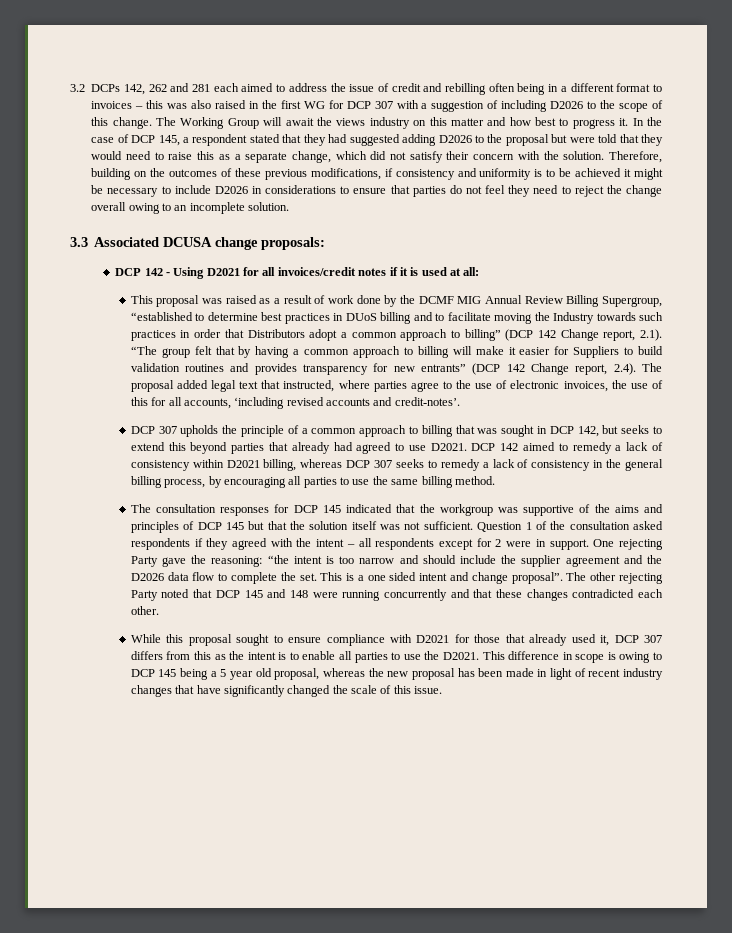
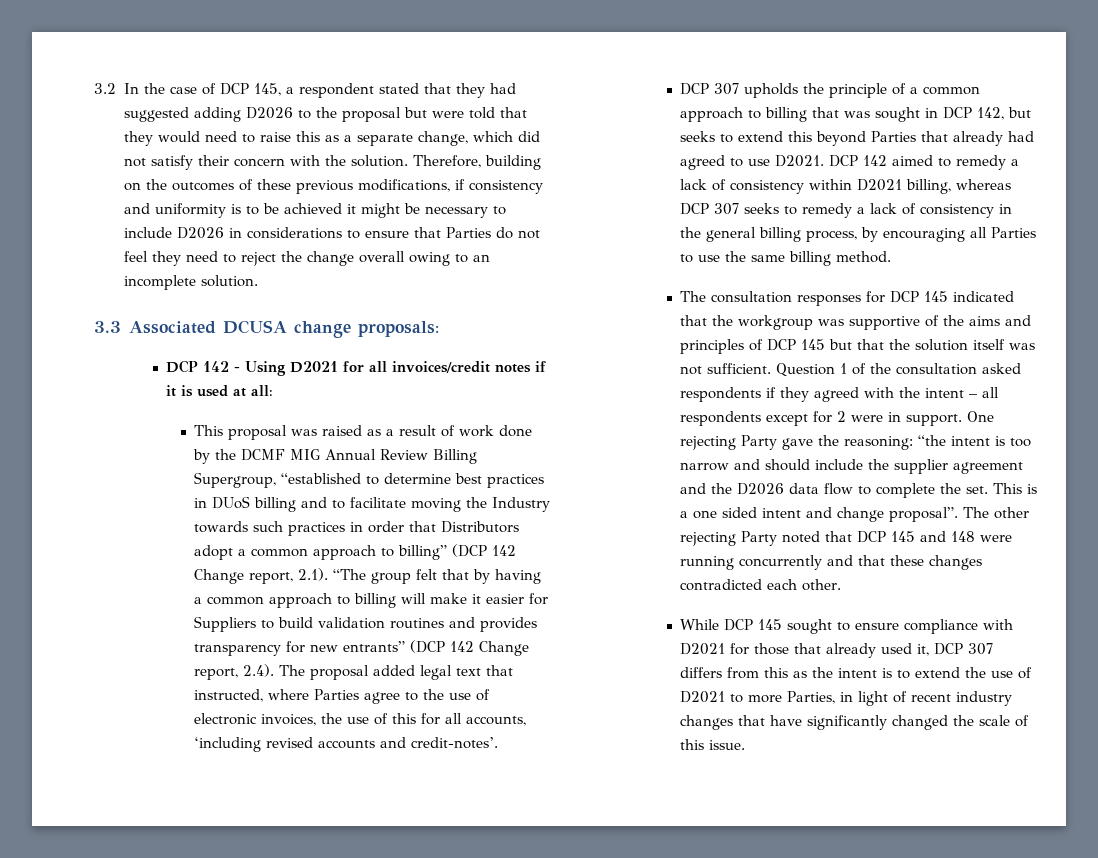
[91,83,663,95] [91,100,664,112] [91,117,629,129] DCPs 142, 262 and 281 each aimed to address the issue of credit and rebilling often being in a different format to invoices – this was also raised in the first WG for DCP 307 with a suggestion of including D2026 to the scope of this change. The Working Group will await the views industry on this matter and how best to progress it. -> (116, 88) none
[412,186,446,197] parties -> [445,227,491,238] Parties
[373,381,407,392] parties -> [314,689,360,700] Parties
[231,443,265,454] parties -> [871,131,917,142] Parties
[303,477,337,488] parties -> [991,227,1037,238] Parties
[166,634,232,646] this proposal -> [724,619,783,631] DCP 145
[302,651,663,663] [130,668,534,680] enable all parties to use the D2021. This difference in scope is owing to DCP 145 being a 5 year old proposal, whereas the new proposal has been made -> [915,667,1033,679] [680,691,836,704] extend the use of D2021 to more Parties,

